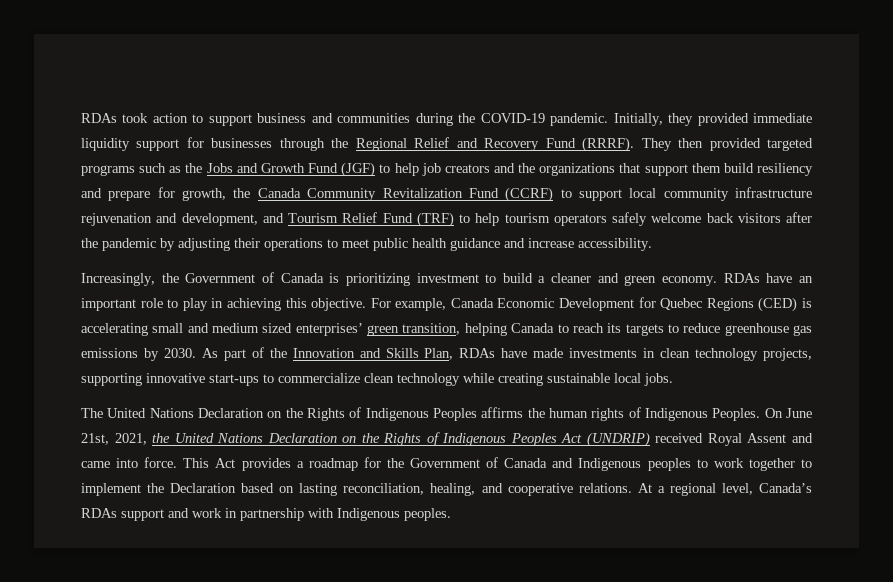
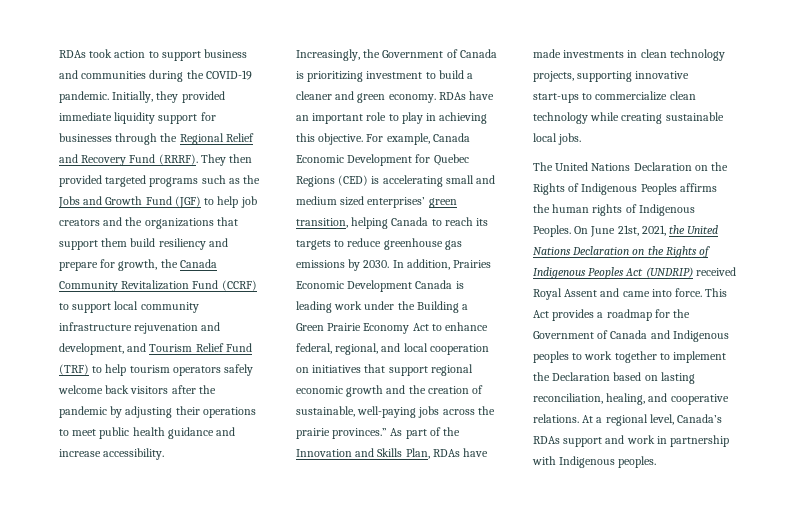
(196, 353) none -> [392,259,492,270] [296,280,464,292] [296,301,469,313] [296,322,489,334] [296,343,489,355] [296,364,473,376] [296,385,484,397] [296,406,495,418] [296,428,388,439] In addition, Prairies Economic Development Canada is leading work under the Building a Green Prairie Economy Act to enhance federal, regional, and local cooperation on initiatives that support regional economic growth and the creation of sustainable, well-paying jobs across the prairie provinces.”

